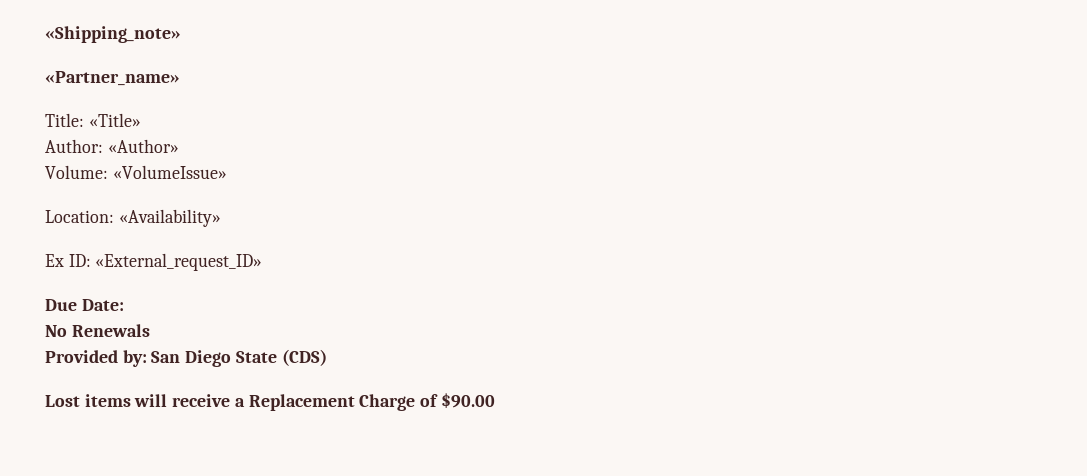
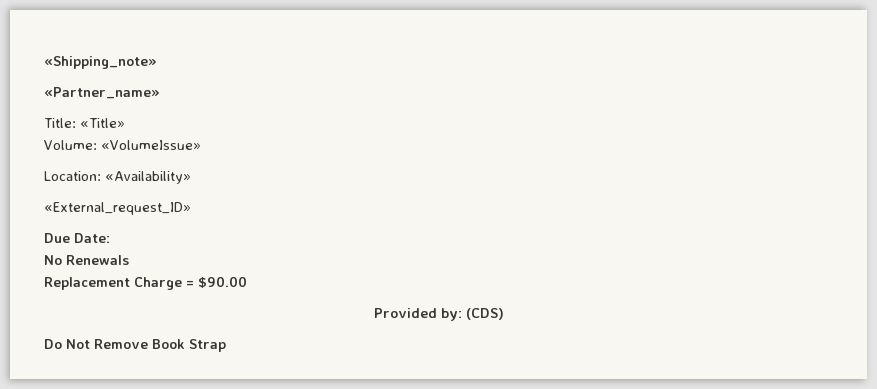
[45,139,179,153] // Author: «Author» -> (125, 123) none
[45,254,91,267] Ex ID: -> (191, 177) none
[45,349,327,367] [45,393,495,411] Provided by: San Diego State (CDS) // Lost items will receive a Replacement Charge of $90.00 -> [44,276,247,290] [373,308,504,321] [44,339,226,352] Replacement Charge = $90.00 // Provided by: (CDS) // Do Not Remove Book Strap

